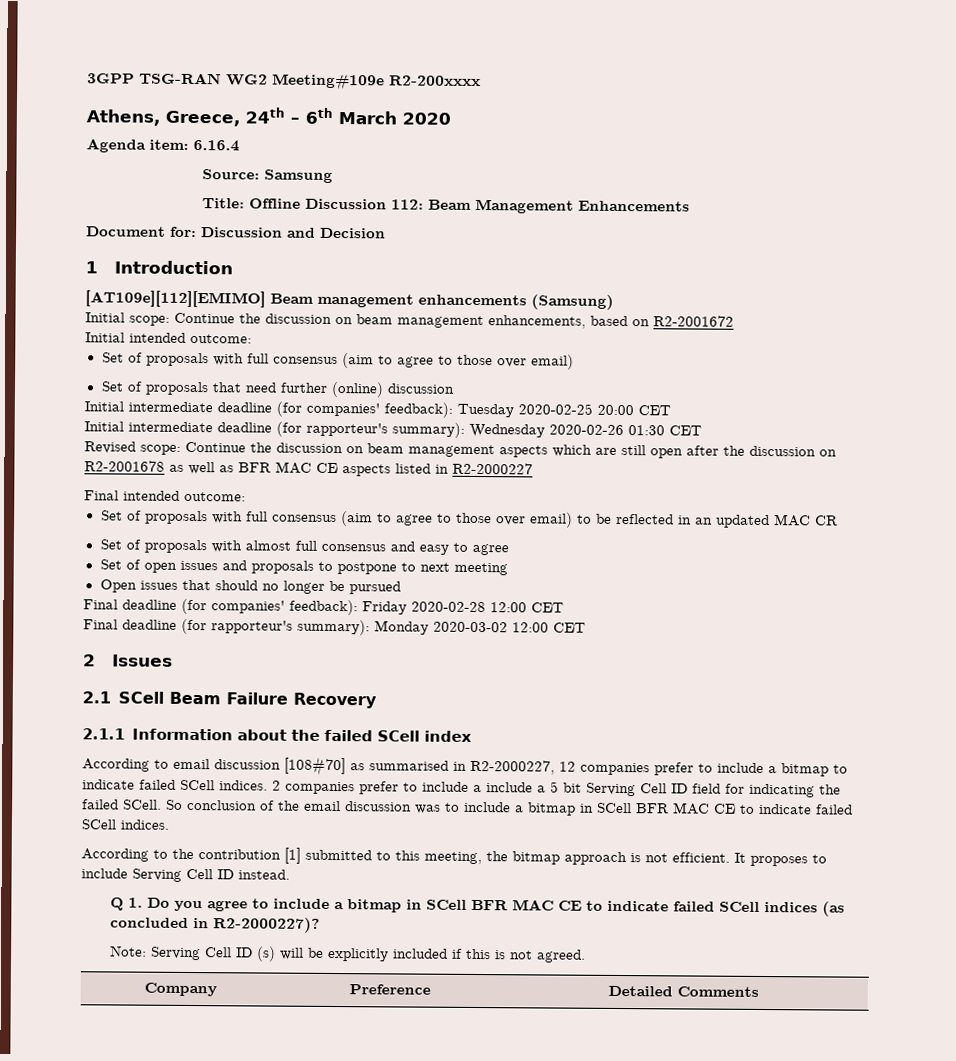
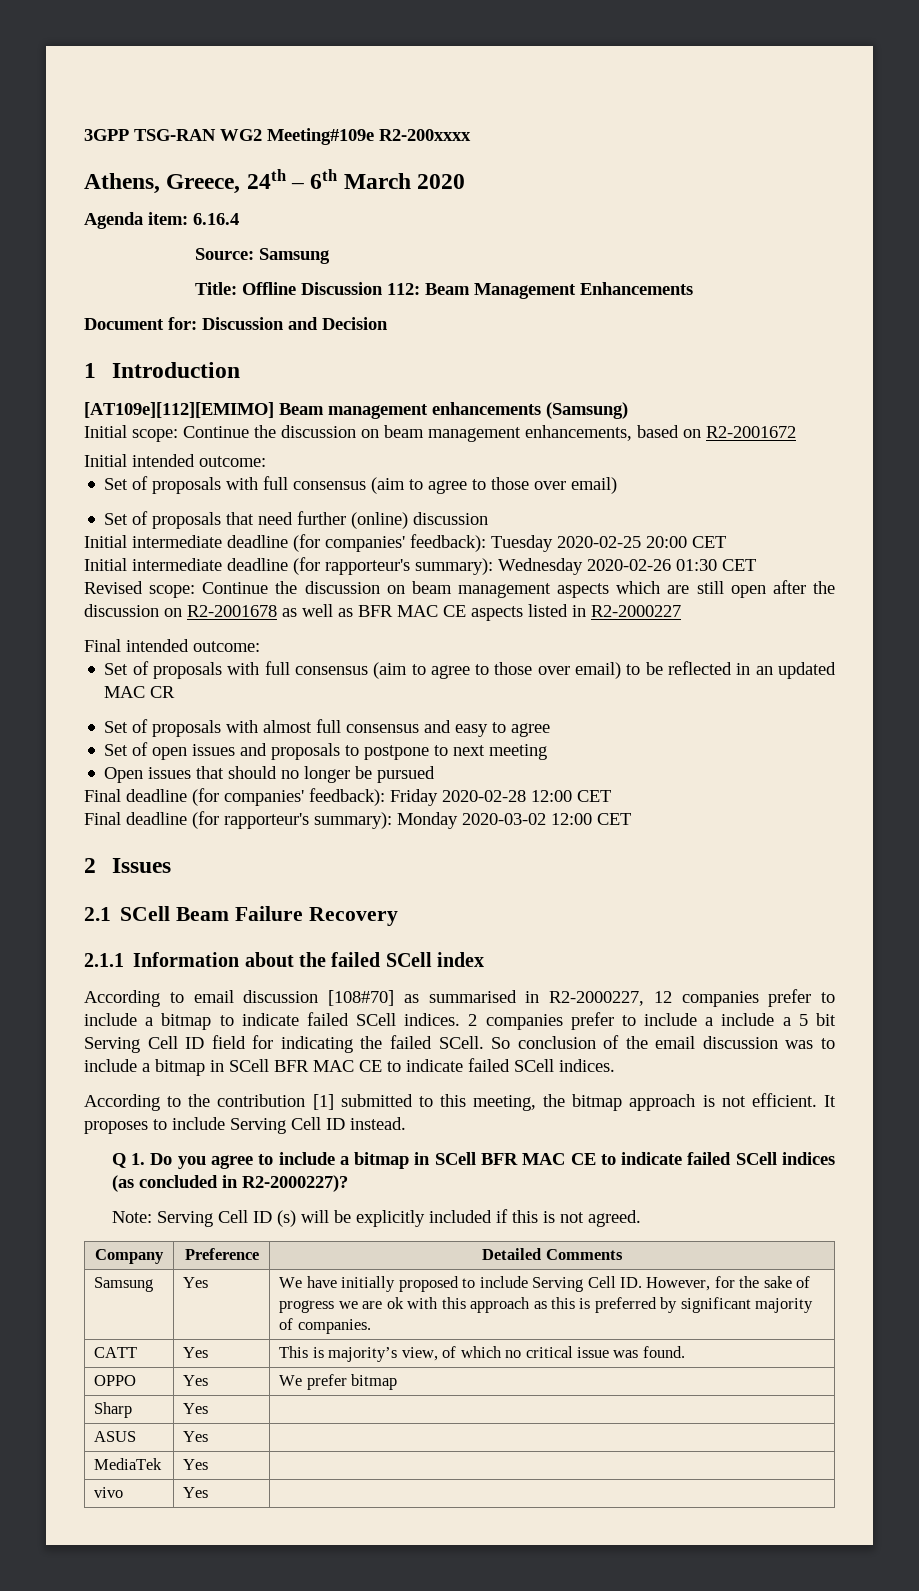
(759, 991) none -> [94,1277,154,1292] [183,1277,209,1288] [279,1276,811,1292] [279,1297,814,1313] [279,1318,371,1334] [94,1347,138,1358] [183,1347,209,1358] [279,1346,685,1362] [94,1375,137,1386] [183,1375,209,1386] [279,1374,398,1390] [94,1402,133,1418] [183,1403,209,1414] [94,1431,137,1442] [183,1431,209,1442] [94,1458,163,1470] [183,1459,209,1470] [94,1487,124,1498] [183,1487,209,1498] // Samsung | Yes | We have initially proposed to include Serving Cell ID. However, for the sake of progress we are ok with this approach as this is preferred by significant majority of companies. // CATT | Yes | This is majority’s view, of which no critical issue was found. // OPPO | Yes | We prefer bitmap // Sharp | Yes | // ASUS | Yes | // MediaTek | Yes | // vivo | Yes |

